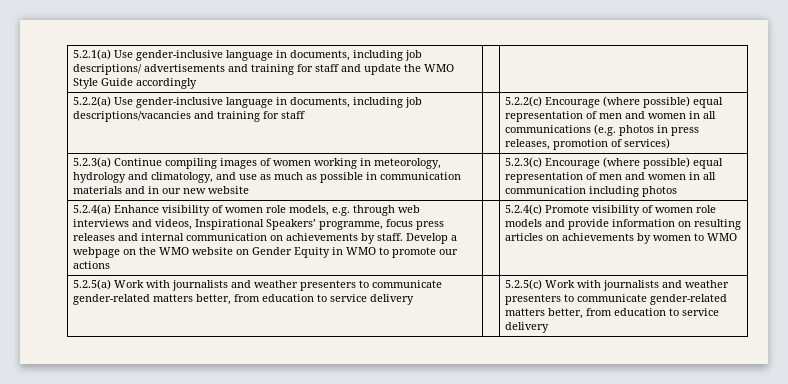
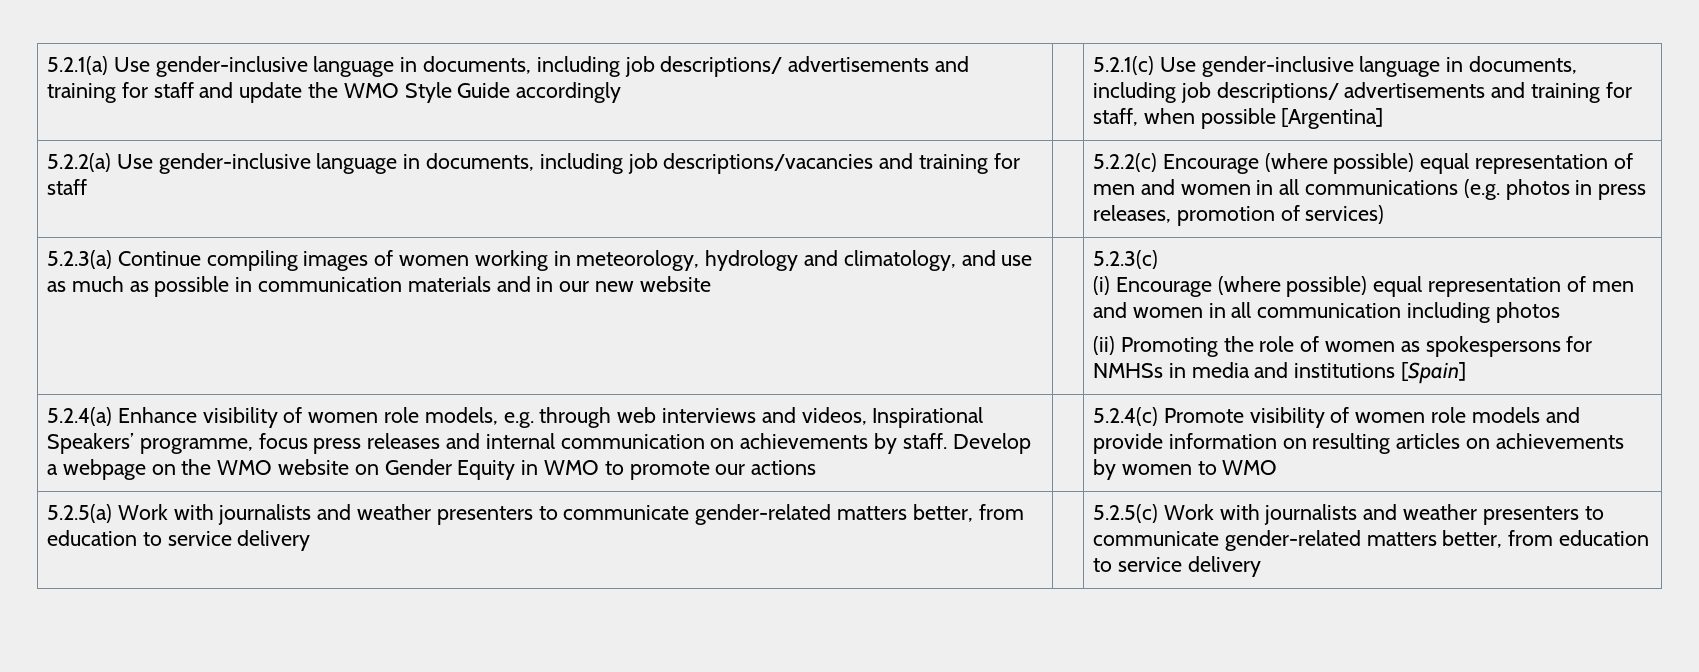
(197, 83) none -> [1092,56,1577,77] [1092,82,1632,103] [1092,108,1384,129] 5.2.1(c) Use gender-inclusive language in documents, including job descriptions/ advertisements and training for staff, when possible [Argentina]
(542, 162) none -> [1092,276,1110,295] // (i)
(677, 191) none -> [1092,336,1593,357] [1092,362,1466,384] // (ii) Promoting the role of women as spokespersons for NMHSs in media and institutions [Spain]

